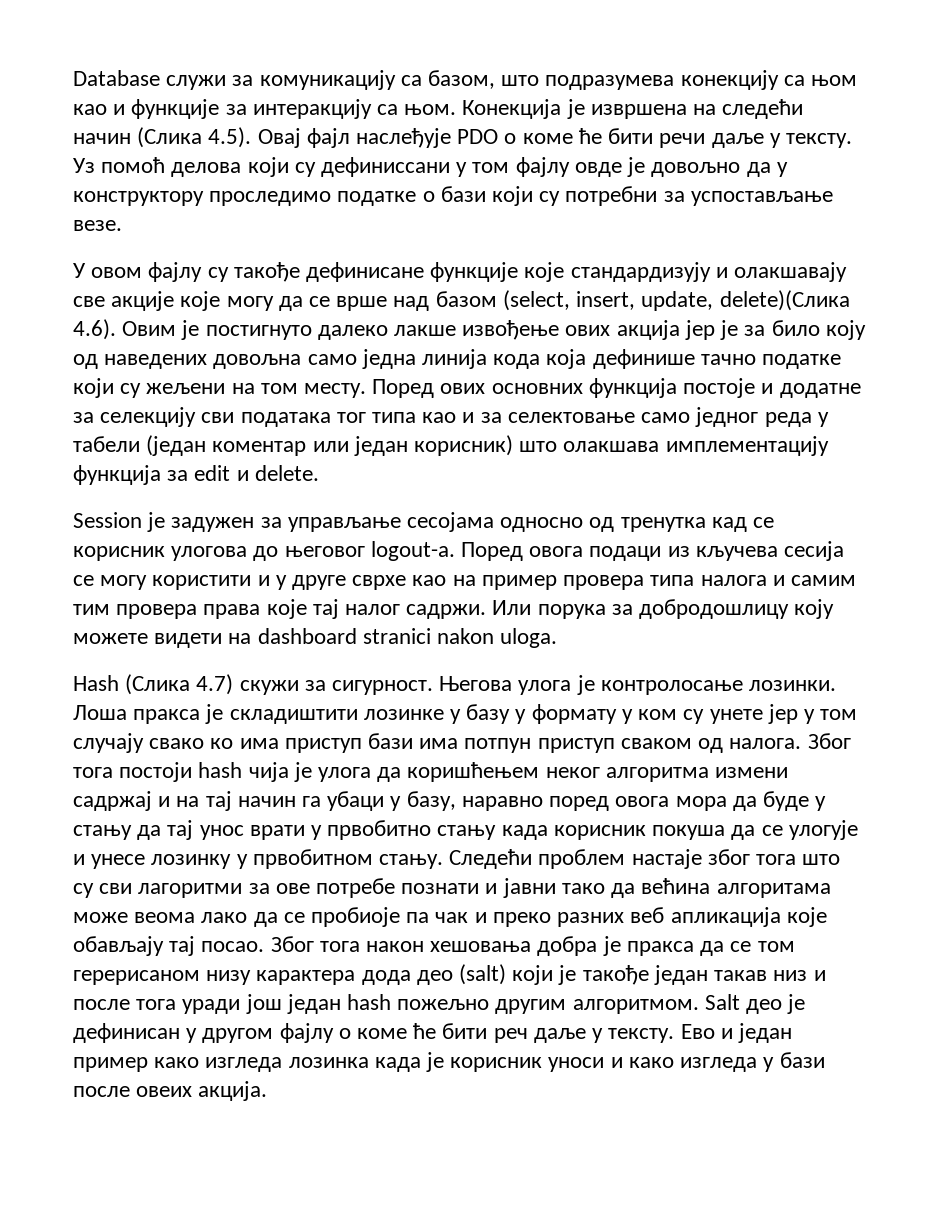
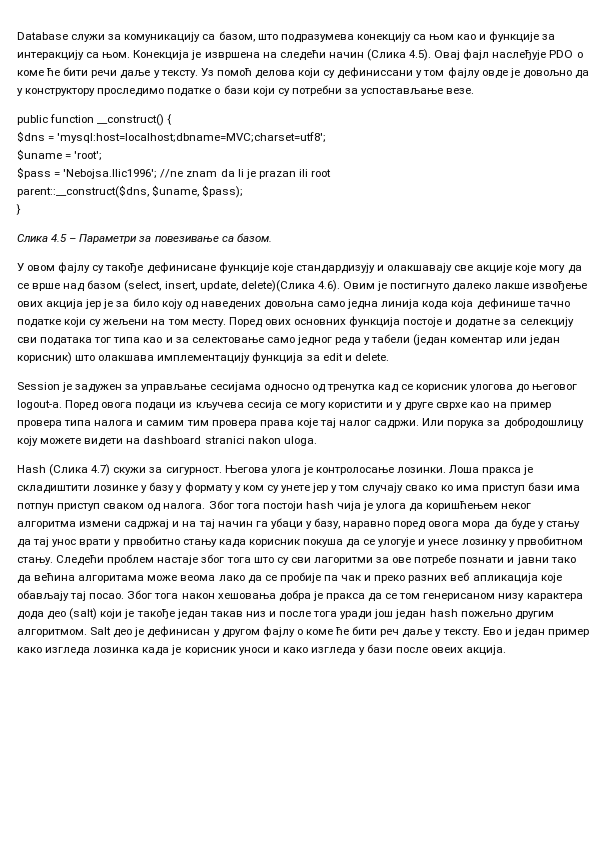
(122, 225) none -> [17,114,173,126] [17,131,327,143] [17,149,103,161] [17,167,332,179] [17,185,244,198] [16,204,21,215] [17,233,272,244] // public function __construct() { // $dns = 'mysql:host=localhost;dbname=MVC;charset=utf8'; // $uname = 'root'; // $pass = 'Nebojsa.Ilic1996'; //ne znam da li je prazan ili root // parent::__construct($dns, $uname, $pass); // } // Слика 4.5 – Параметри за повезивање са базом.
[407,512,495,532] сесојама -> [209,382,261,392] сесијама
[311,907,401,927] пробиоје -> [279,572,321,583] пробије
[73,970,200,985] герерисаном -> [423,593,496,601] генерисаном

